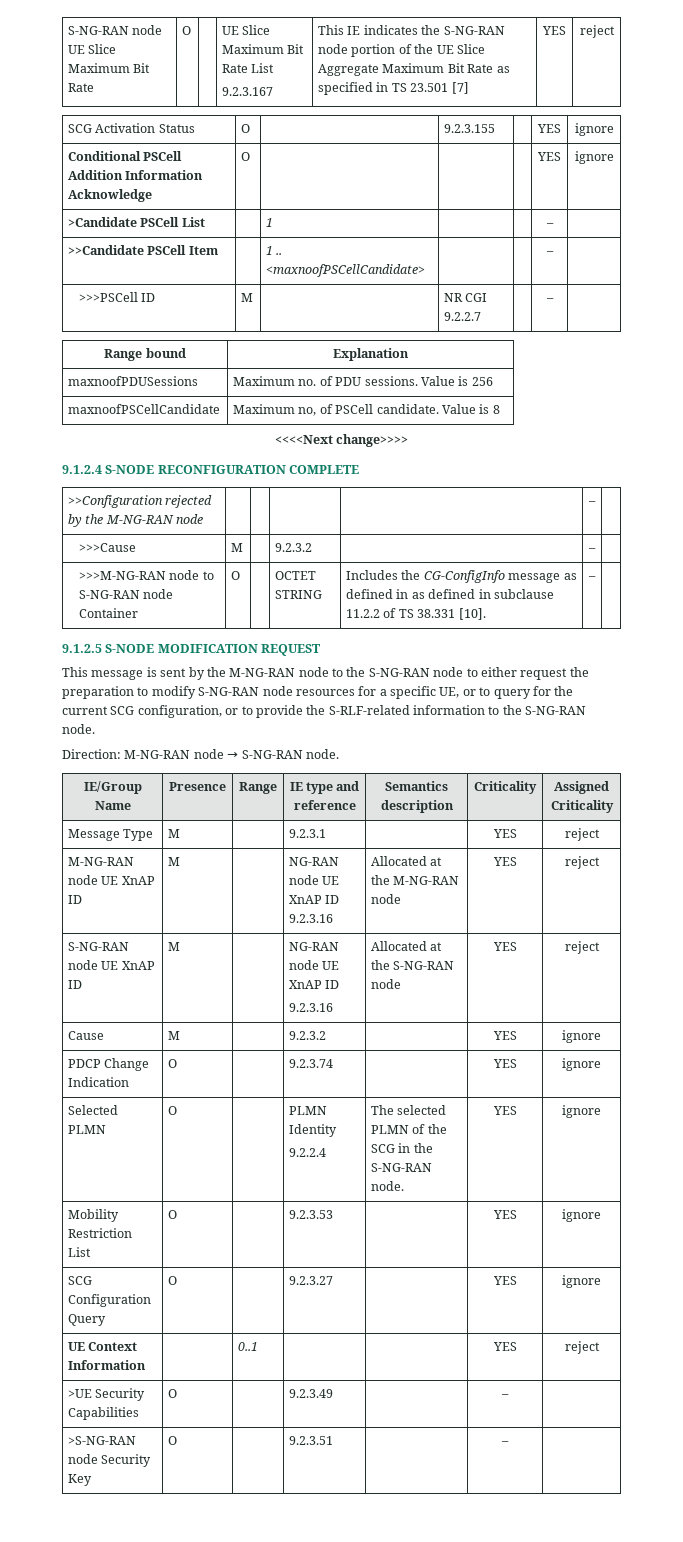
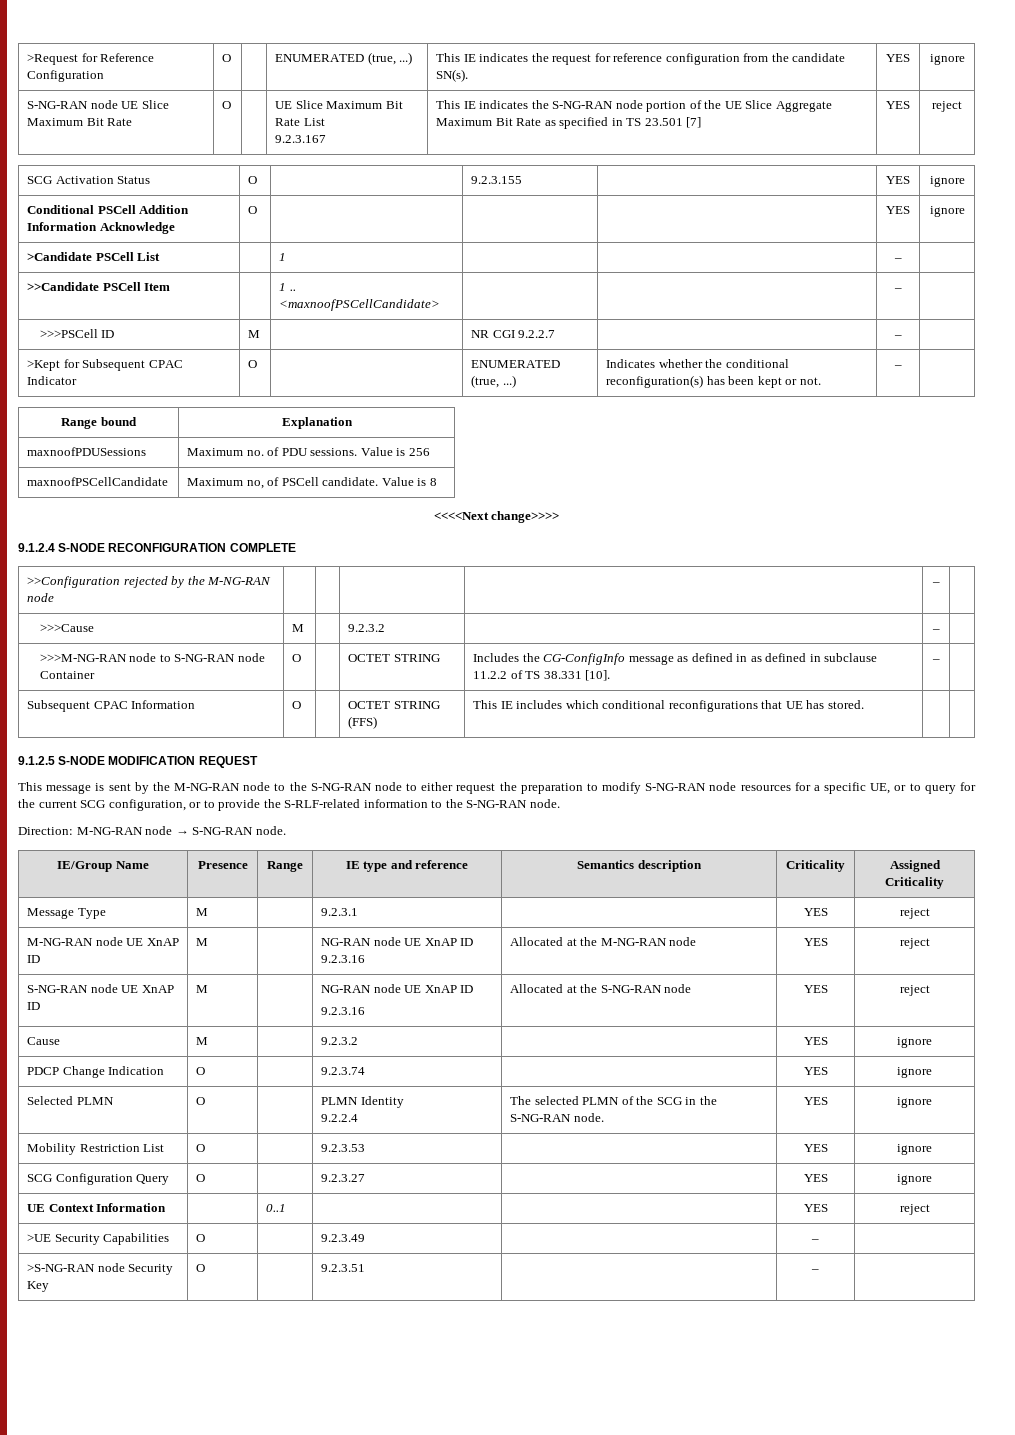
(68, 30) none -> [27,53,155,65] [27,70,105,82] [222,54,232,62] [275,52,413,65] [436,53,846,65] [436,69,469,82] [886,54,910,62] [929,54,965,65] >Request for Reference Configuration | O | | ENUMERATED (true, ...) | This IE indicates the request for reference configuration from the candidate SN(s). | YES | ignore //
(554, 300) none -> [27,359,183,371] [27,376,78,385] [248,360,258,368] [471,360,561,368] [471,375,516,388] [606,359,789,368] [606,375,821,388] [893,365,902,368] // >Kept for Subsequent CPAC Indicator | O | | ENUMERATED (true, ...) | Indicates whether the conditional reconfiguration(s) has been kept or not. | – |
(596, 578) none -> [27,700,196,712] [292,701,302,709] [348,701,440,709] [348,716,378,729] [473,700,864,712] // Subsequent CPAC Information | O | | OCTET STRING (FFS) | This IE includes which conditional reconfigurations that UE has stored. | |

